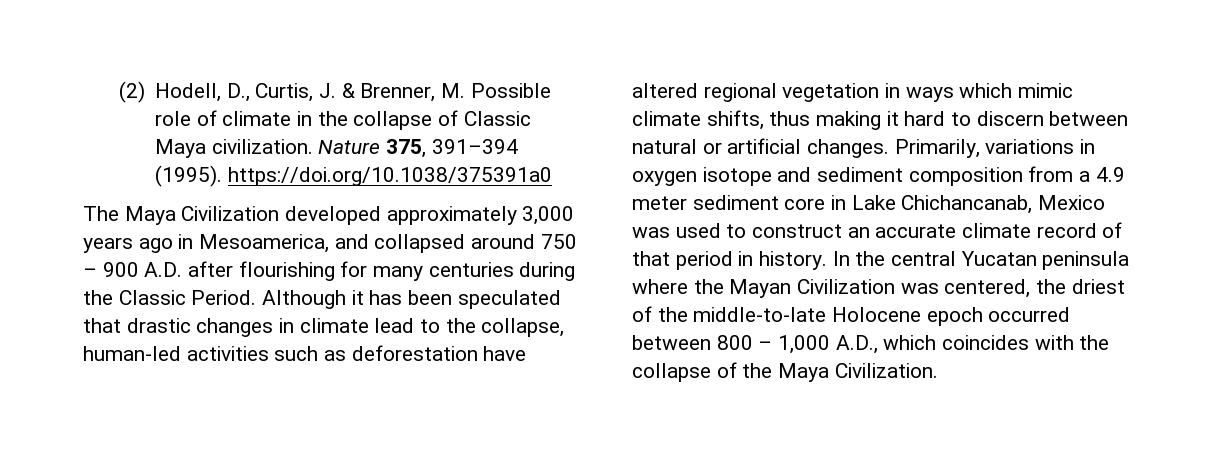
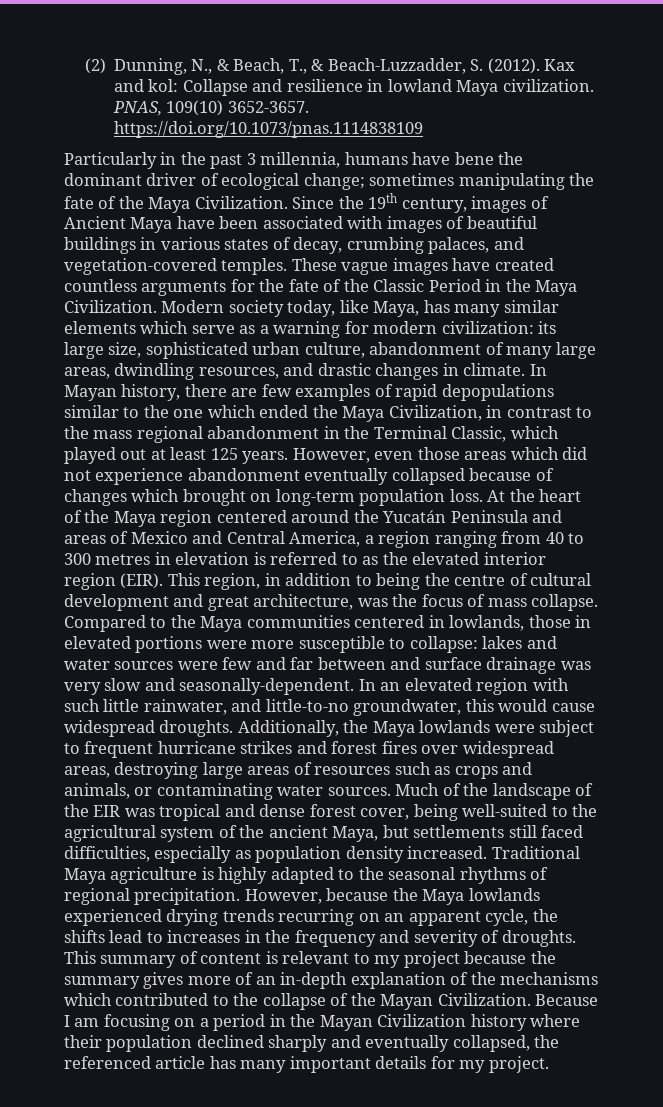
[155,83,551,102] [155,110,531,130] [155,139,518,158] [155,165,552,187] [83,206,575,225] [83,234,577,253] [83,261,576,281] [83,290,561,309] [83,318,565,337] [83,345,527,361] [632,83,1074,102] [632,110,1129,130] [632,138,1096,158] [632,166,1125,186] [632,195,1106,214] [632,222,1123,238] [632,251,1130,270] [632,279,1125,298] [632,306,1071,326] [632,335,1110,354] [632,362,938,382] Hodell, D., Curtis, J. & Brenner, M. Possible role of climate in the collapse of Classic Maya civilization. Nature 375, 391–394 (1995). https://doi.org/10.1038/375391a0 // The Maya Civilization developed approximately 3,000 years ago in Mesoamerica, and collapsed around 750 – 900 A.D. after flourishing for many centuries during the Classic Period. Although it has been speculated that drastic changes in climate lead to the collapse, human-led activities such as deforestation have altered regional vegetation in ways which mimic climate shifts, thus making it hard to discern between natural or artificial changes. Primarily, variations in oxygen isotope and sediment composition from a 4.9 meter sediment core in Lake Chichancanab, Mexico was used to construct an accurate climate record of that period in history. In the central Yucatan peninsula where the Mayan Civilization was centered, the driest of the middle-to-late Holocene epoch occurred between 800 – 1,000 A.D., which coincides with the collapse of the Maya Civilization. -> [113,58,576,75] [113,79,594,96] [112,100,309,116] [113,121,423,138] [64,152,524,169] [64,173,595,190] [64,193,549,213] [64,216,537,233] [64,237,524,254] [64,258,554,275] [64,279,578,296] [64,300,559,317] [64,321,557,338] [64,342,596,359] [64,363,547,380] [64,384,554,401] [64,405,593,422] [64,426,559,443] [64,447,588,464] [64,468,554,485] [64,489,582,506] [64,510,563,527] [64,531,585,548] [64,552,546,565] [64,573,592,590] [64,594,599,611] [64,615,592,632] [64,636,557,653] [64,657,591,674] [64,678,569,695] [64,699,595,716] [64,720,595,737] [64,741,554,758] [64,762,533,779] [64,783,594,800] [64,804,598,821] [64,825,584,842] [64,846,580,863] [64,867,549,884] [64,888,540,905] [64,909,558,926] [64,930,576,947] [64,951,556,968] [64,972,599,989] [64,993,599,1010] [64,1014,581,1031] [64,1035,560,1052] [64,1056,549,1073] Dunning, N., & Beach, T., & Beach-Luzzadder, S. (2012). Kax and kol: Collapse and resilience in lowland Maya civilization. PNAS, 109(10) 3652-3657. https://doi.org/10.1073/pnas.1114838109 // Particularly in the past 3 millennia, humans have bene the dominant driver of ecological change; sometimes manipulating the fate of the Maya Civilization. Since the 19th century, images of Ancient Maya have been associated with images of beautiful buildings in various states of decay, crumbing palaces, and vegetation-covered temples. These vague images have created countless arguments for the fate of the Classic Period in the Maya Civilization. Modern society today, like Maya, has many similar elements which serve as a warning for modern civilization: its large size, sophisticated urban culture, abandonment of many large areas, dwindling resources, and drastic changes in climate. In Mayan history, there are few examples of rapid depopulations similar to the one which ended the Maya Civilization, in contrast to the mass regional abandonment in the Terminal Classic, which played out at least 125 years. However, even those areas which did not experience abandonment eventually collapsed because of changes which brought on long-term population loss. At the heart of the Maya region centered around the Yucatán Peninsula and areas of Mexico and Central America, a region ranging from 40 to 300 metres in elevation is referred to as the elevated interior region (EIR). This region, in addition to being the centre of cultural development and great architecture, was the focus of mass collapse. Compared to the Maya communities centered in lowlands, those in elevated portions were more susceptible to collapse: lakes and water sources were few and far between and surface drainage was very slow and seasonally-dependent. In an elevated region with such little rainwater, and little-to-no groundwater, this would cause widespread droughts. Additionally, the Maya lowlands were subject to frequent hurricane strikes and forest fires over widespread areas, destroying large areas of resources such as crops and animals, or contaminating water sources. Much of the landscape of the EIR was tropical and dense forest cover, being well-suited to the agricultural system of the ancient Maya, but settlements still faced difficulties, especially as population density increased. Traditional Maya agriculture is highly adapted to the seasonal rhythms of regional precipitation. However, because the Maya lowlands experienced drying trends recurring on an apparent cycle, the shifts lead to increases in the frequency and severity of droughts. This summary of content is relevant to my project because the summary gives more of an in-depth explanation of the mechanisms which contributed to the collapse of the Mayan Civilization. Because I am focusing on a period in the Mayan Civilization history where their population declined sharply and eventually collapsed, the referenced article has many important details for my project.

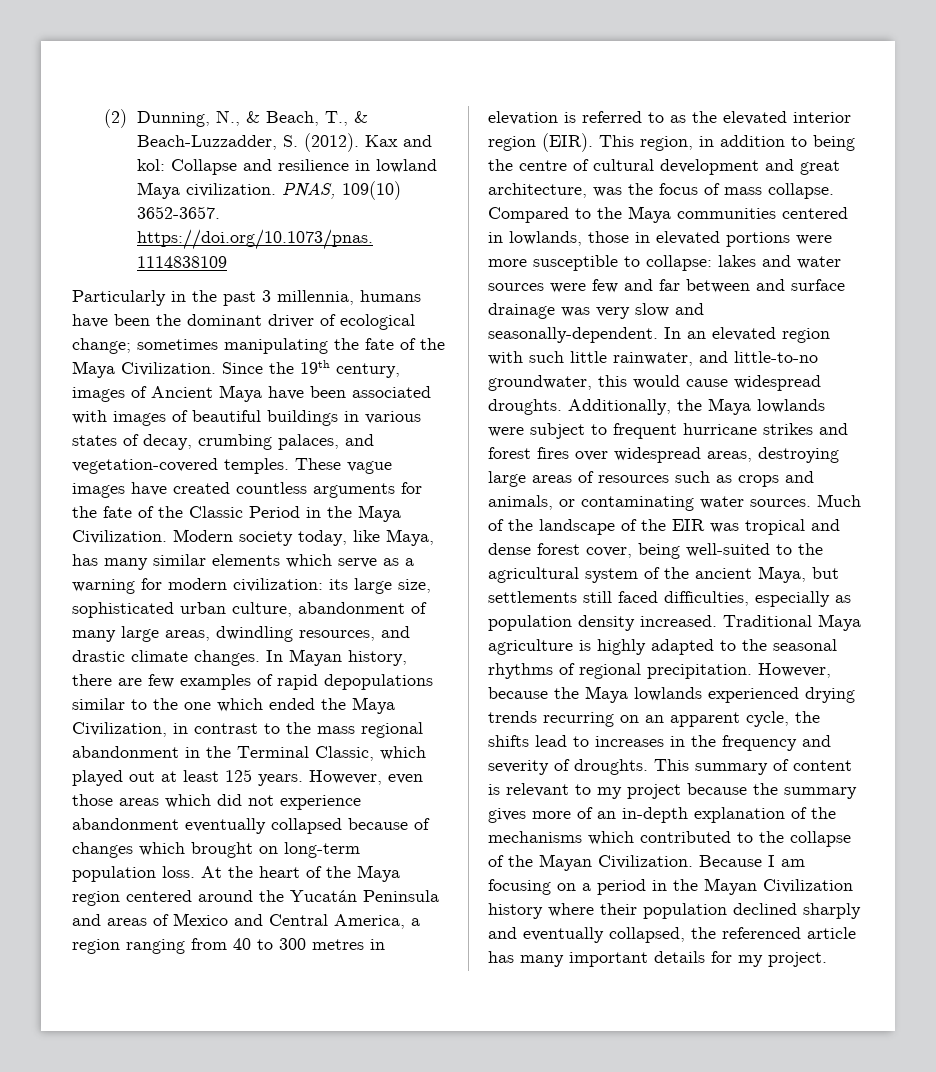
[454,152,494,165] bene -> [114,314,150,326] been
[375,363,526,380] changes in climate. -> [131,650,260,666] climate changes.

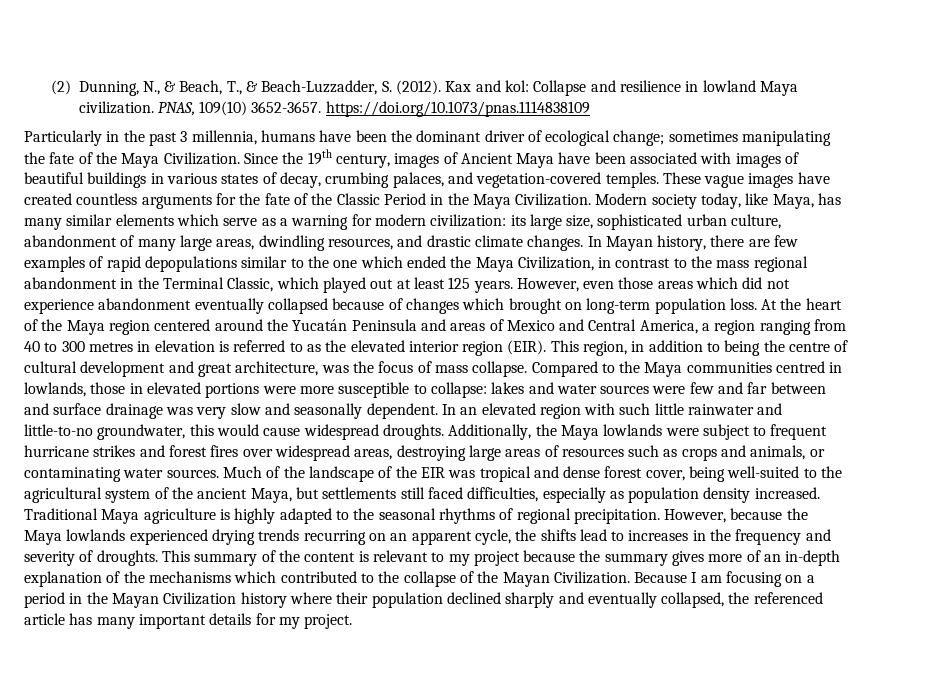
[782,207,848,219] centered -> [776,361,826,373] centred
[488,327,658,343] seasonally-dependent. -> [294,403,438,419] seasonally dependent.
[613,352,693,366] rainwater, -> [688,404,755,415] rainwater
(789, 765) none -> [278,550,300,562] the

